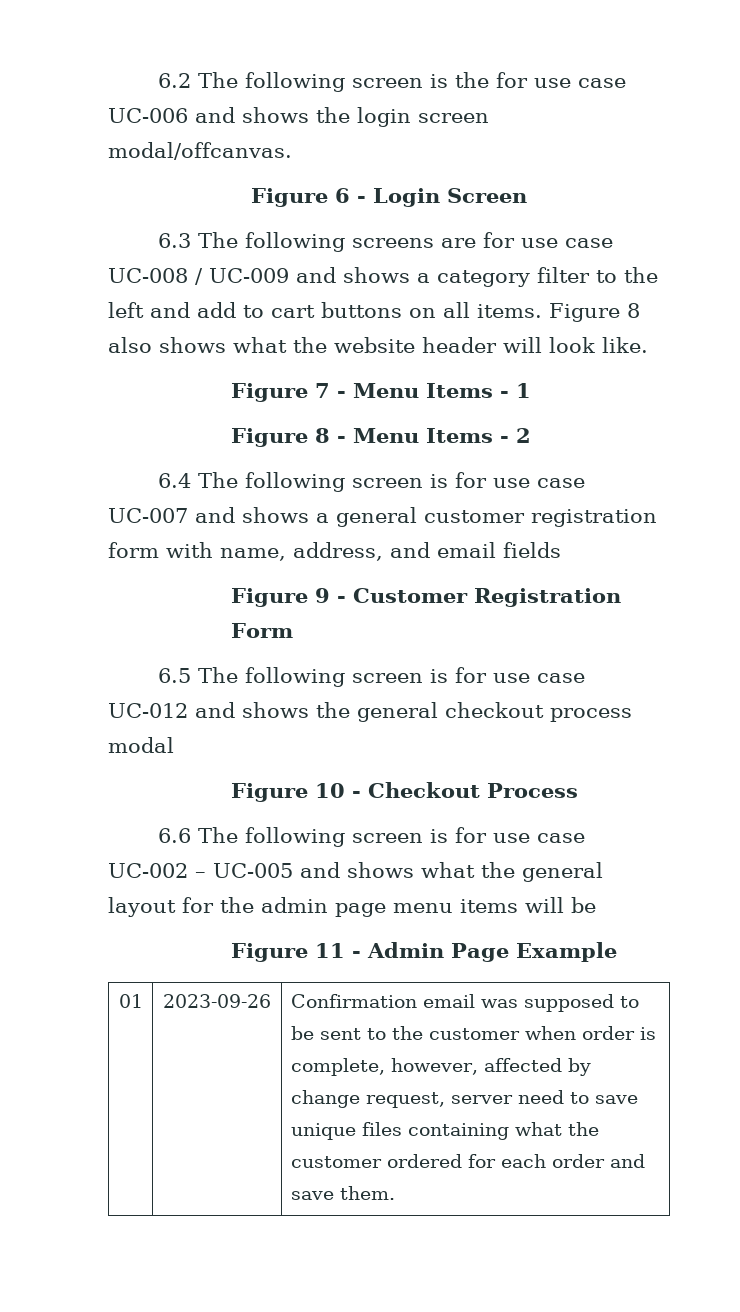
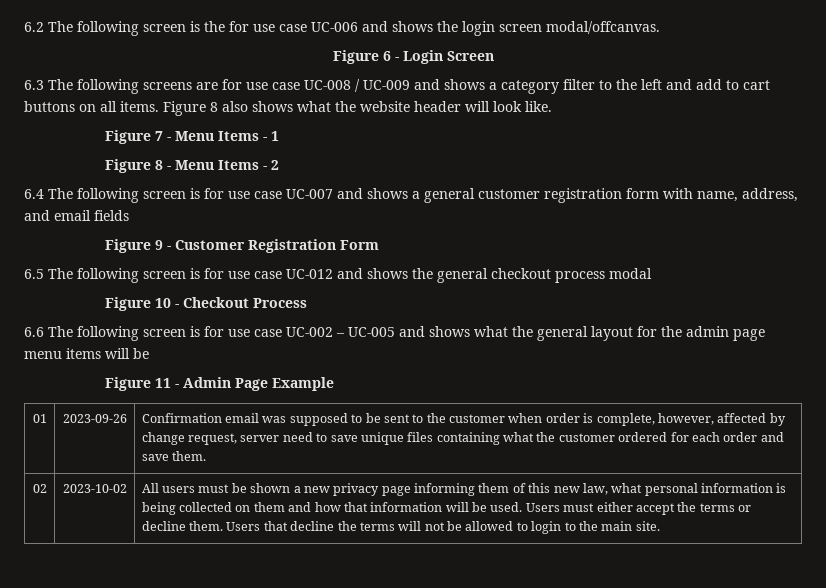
(395, 1193) none -> [32,484,47,493] [62,484,127,493] [141,483,787,496] [141,502,752,515] [141,521,660,534] // 02 | 2023-10-02 | All users must be shown a new privacy page informing them of this new law, what personal information is being collected on them and how that information will be used. Users must either accept the terms or decline them. Users that decline the terms will not be allowed to login to the main site.

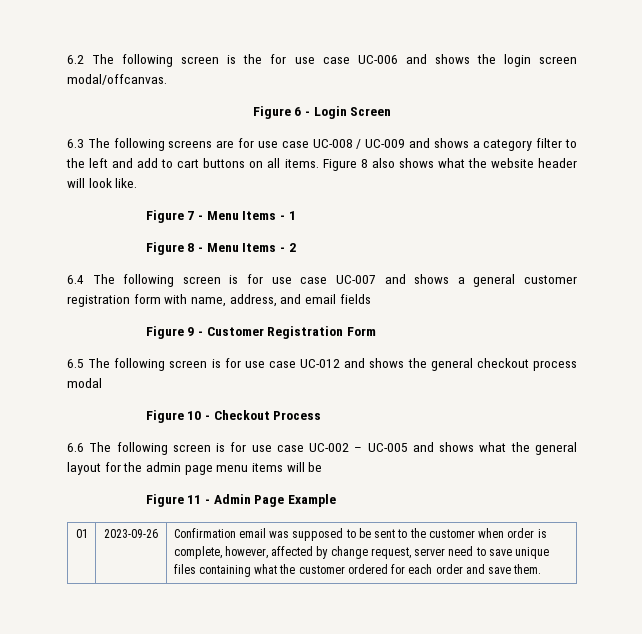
[32,484,47,493] [62,484,127,493] [141,483,787,496] [141,502,752,515] [141,521,660,534] // 02 | 2023-10-02 | All users must be shown a new privacy page informing them of this new law, what personal information is being collected on them and how that information will be used. Users must either accept the terms or decline them. Users that decline the terms will not be allowed to login to the main site. -> (542, 569) none

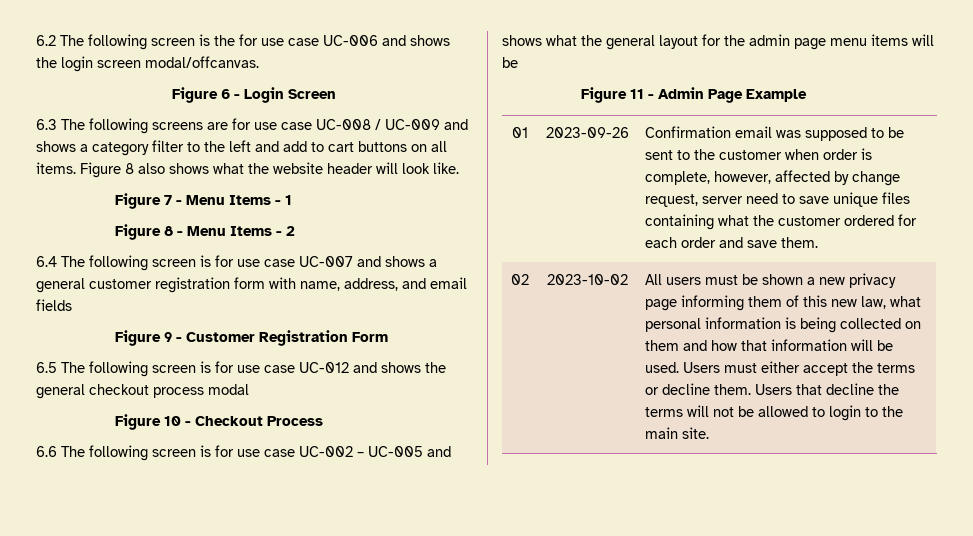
(542, 569) none -> [511,274,529,285] [547,274,628,285] [645,273,897,288] [645,295,922,311] [645,317,922,333] [645,339,894,351] [645,361,916,376] [645,383,900,395] [645,405,904,421] [645,427,710,439] // 02 | 2023-10-02 | All users must be shown a new privacy page informing them of this new law, what personal information is being collected on them and how that information will be used. Users must either accept the terms or decline them. Users that decline the terms will not be allowed to login to the main site.

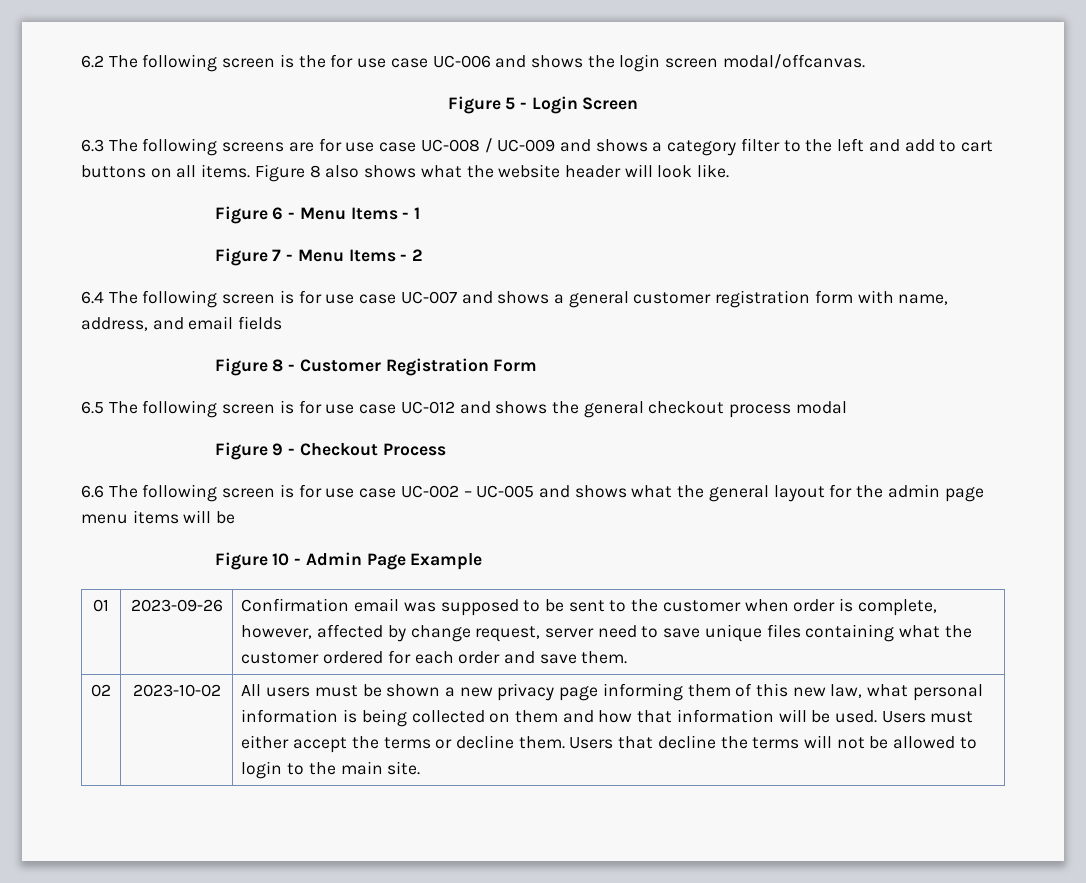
[220,89,230,99] 6 -> [505,97,516,110] 5
[163,195,172,205] 7 -> [272,207,284,220] 6
[163,226,173,236] 8 -> [272,249,282,261] 7
[163,332,172,342] 9 -> [272,359,284,372] 8
[163,416,181,426] 10 -> [272,443,284,456] 9
[629,89,644,99] 11 -> [272,553,290,566] 10

